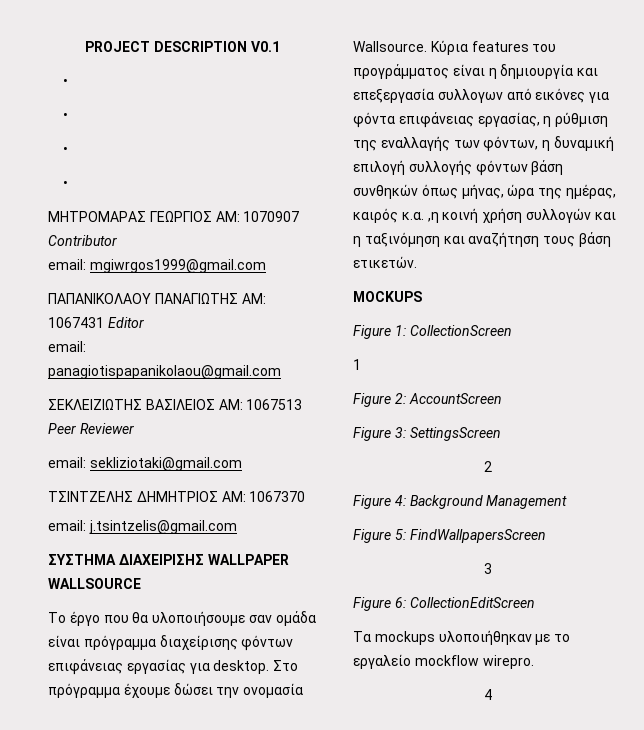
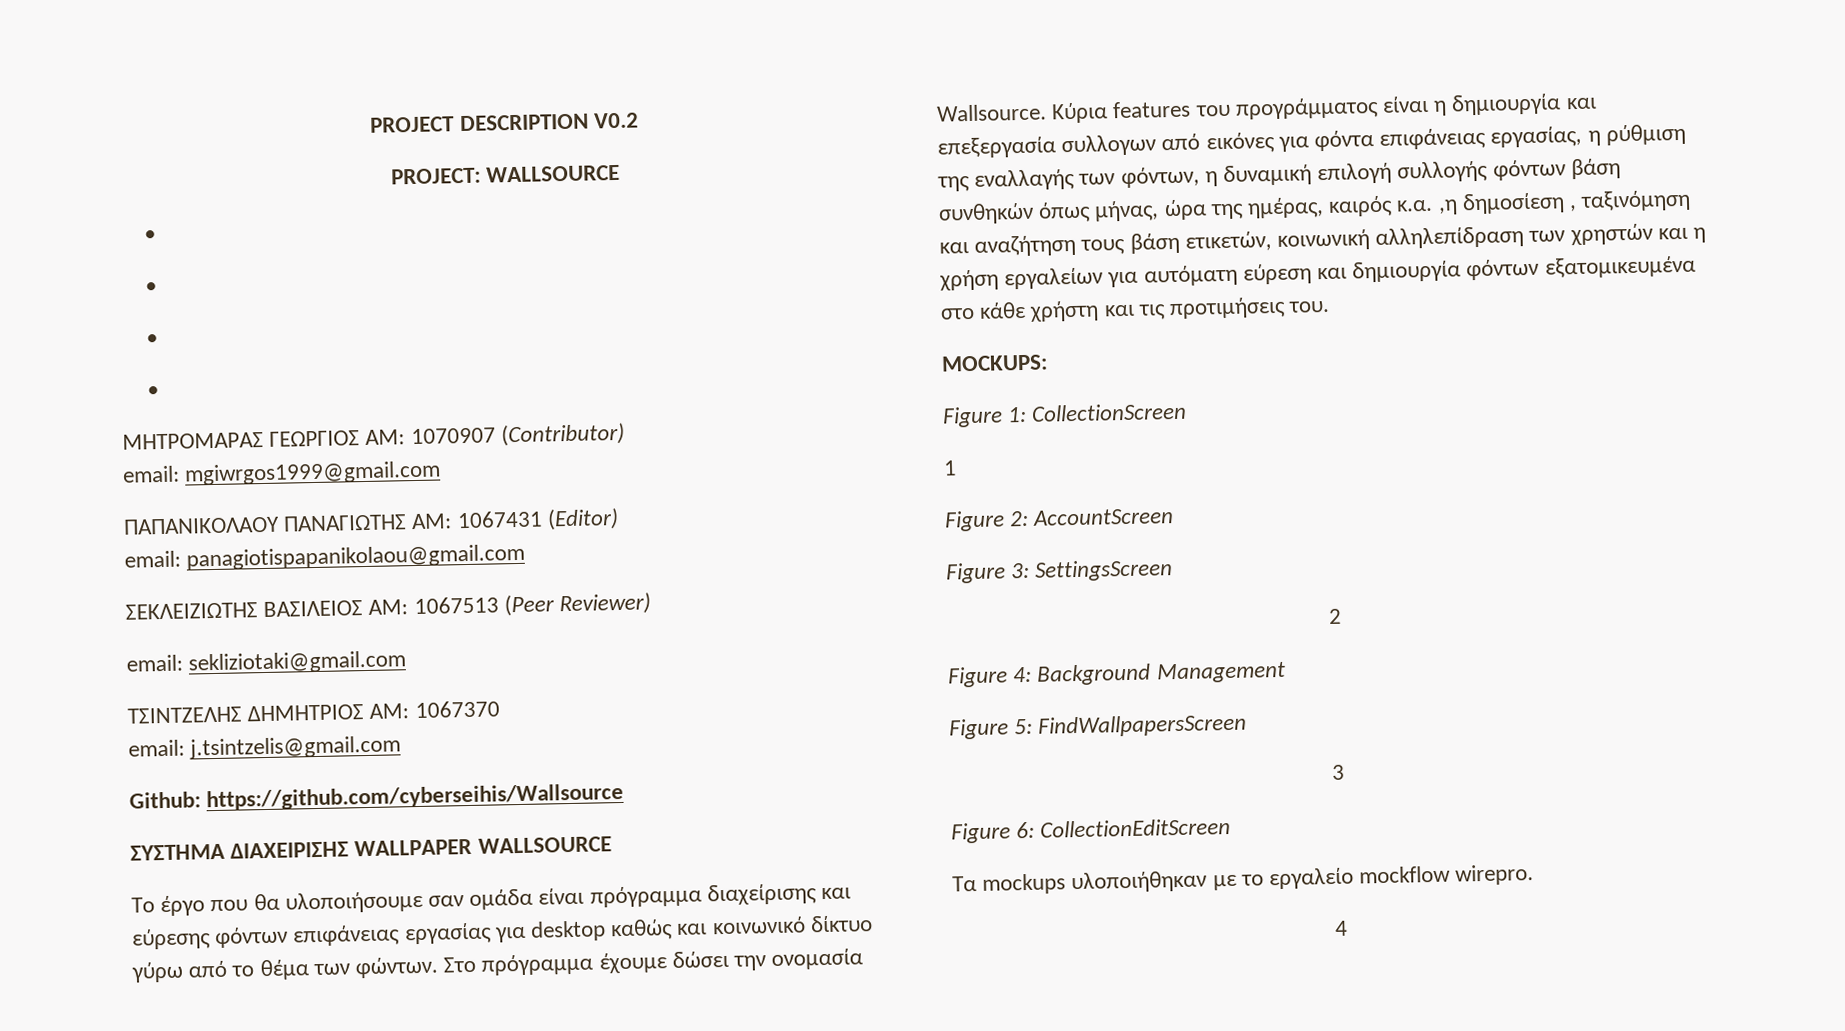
[250,41,280,52] V0.1 -> [593,112,639,129] [390,164,621,185] V0.2 // PROJECT: WALLSOURCE
[48,235,117,246] Contributor -> [500,422,625,447] (Contributor)
[107,317,144,328] Editor -> [546,508,619,531] (Editor)
[48,423,134,434] Peer Reviewer -> [503,592,652,617] (Peer Reviewer)
(237, 527) none -> [129,782,625,812] // Github: https://github.com/cyberseihis/Wallsource
(238, 642) none -> [821,887,852,900] [132,928,211,950] και εύρεσης
[213,660,270,674] desktop. -> [530,915,873,942] [131,956,439,983] desktop καθώς και κοινωνικό δίκτυο γύρω από το θέμα των φώντων.
[442,208,616,223] [353,236,361,247] κοινή χρήση συλλογών και η -> [1461,192,1578,215] δημοσίεση ,
[353,256,417,268] [353,291,422,302] ετικετών. // MOCKUPS -> [1184,223,1707,252] [939,255,1696,291] [940,296,1331,322] [941,354,1048,372] ετικετών, κοινωνική αλληλεπίδραση των χρηστών και η χρήση εργαλείων για αυτόματη εύρεση και δημιουργία φόντων εξατομικευμένα στο κάθε χρήστη και τις προτιμήσεις του. // MOCKUPS:

